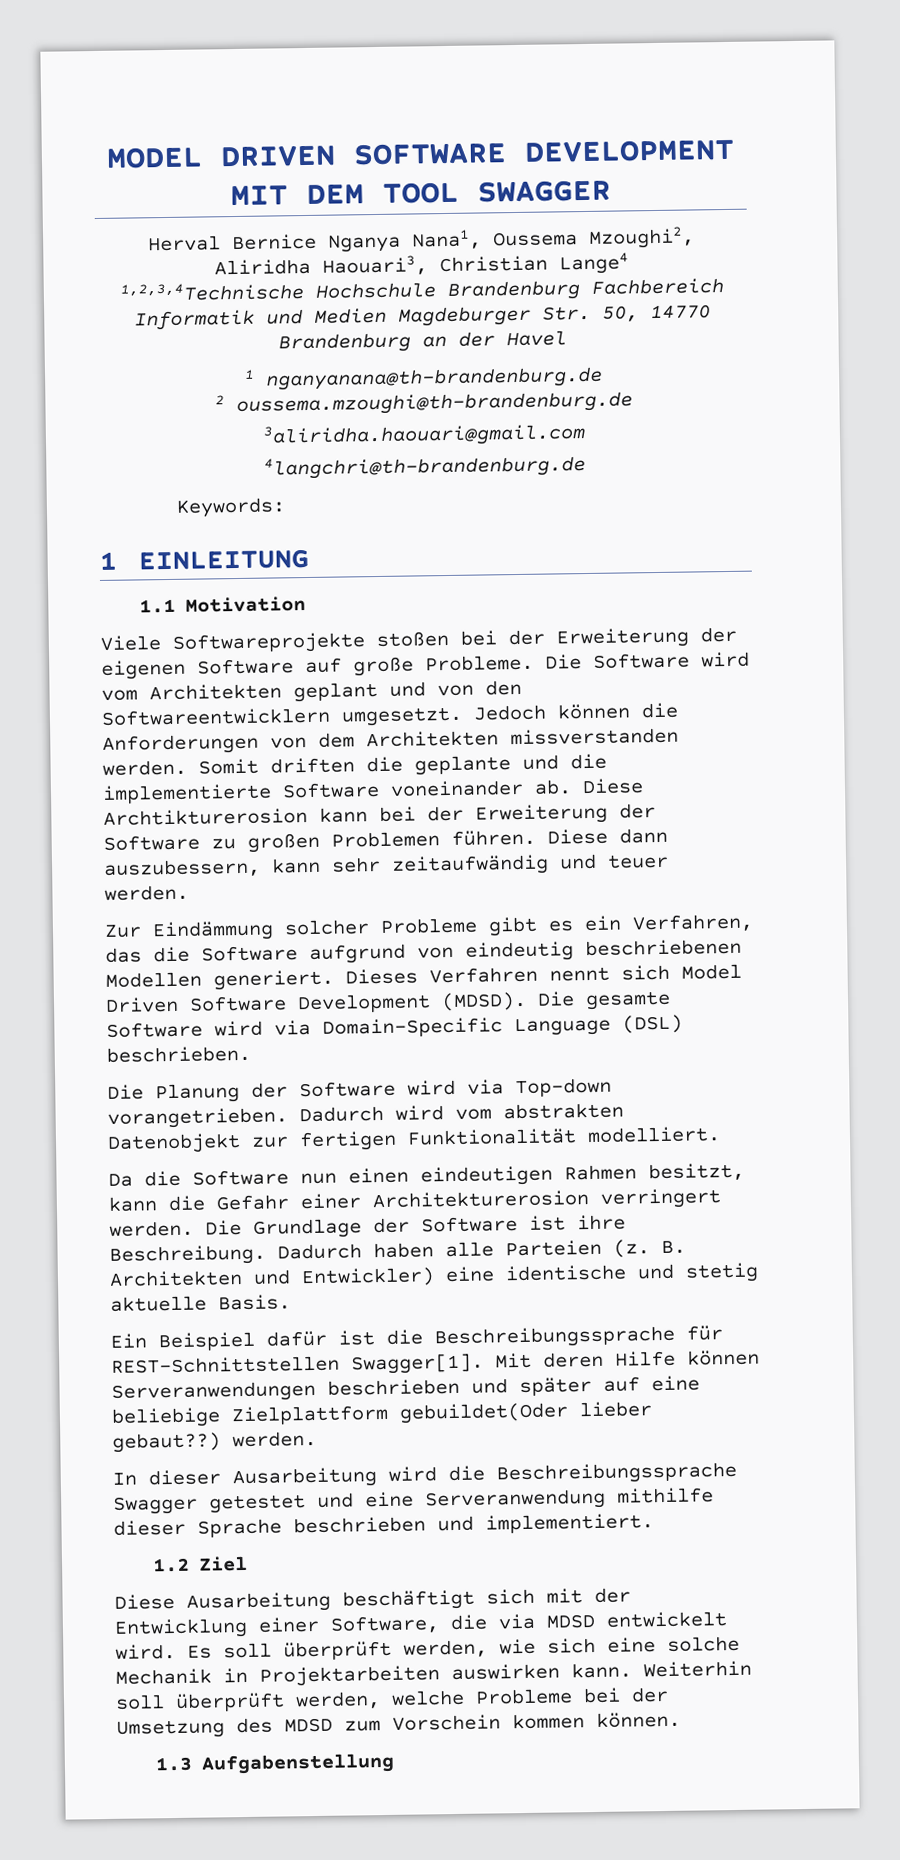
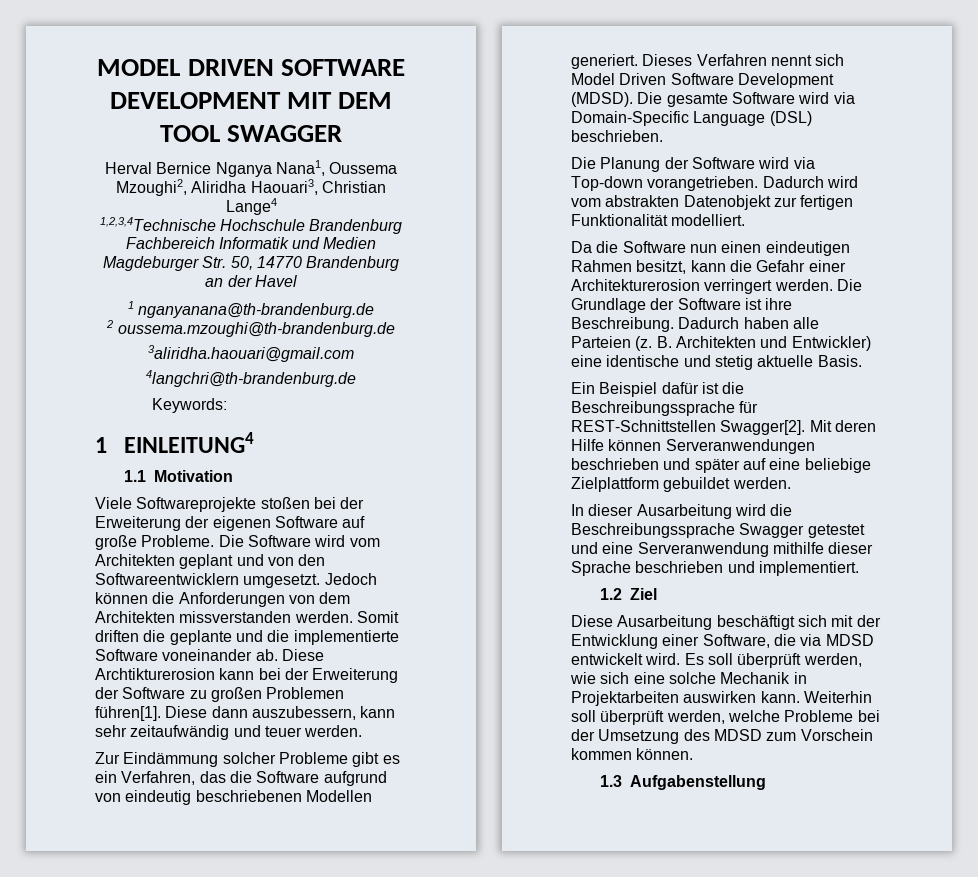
[137,548,309,571] EINLEITUNG -> [123,432,254,453] EINLEITUNG4
[451,829,536,846] führen. -> [95,706,161,721] führen[1].
[351,1353,484,1375] Swagger[1]. -> [720,420,806,435] Swagger[2].
[399,1401,652,1424] [112,1432,221,1453] gebuildet(Oder lieber gebaut??) -> [663,477,731,492] gebuildet

